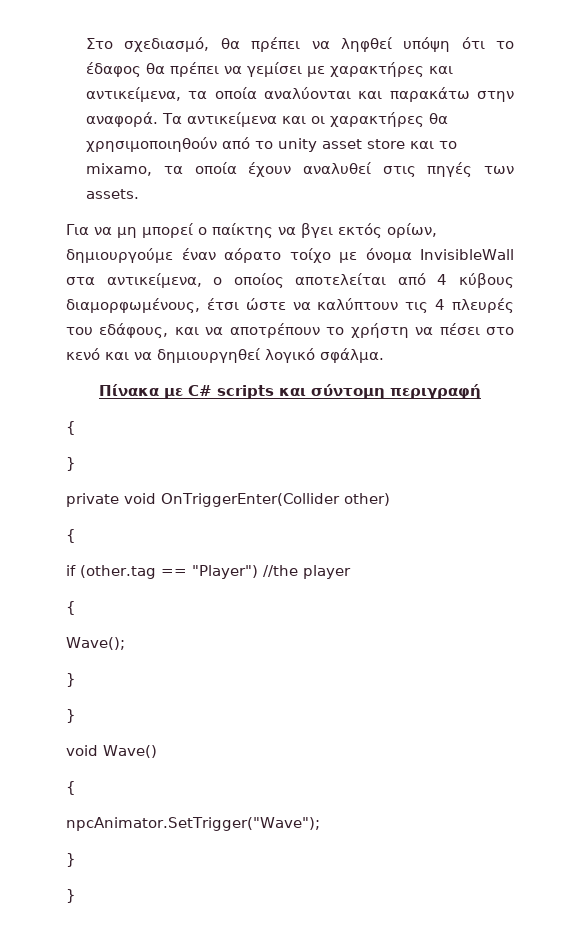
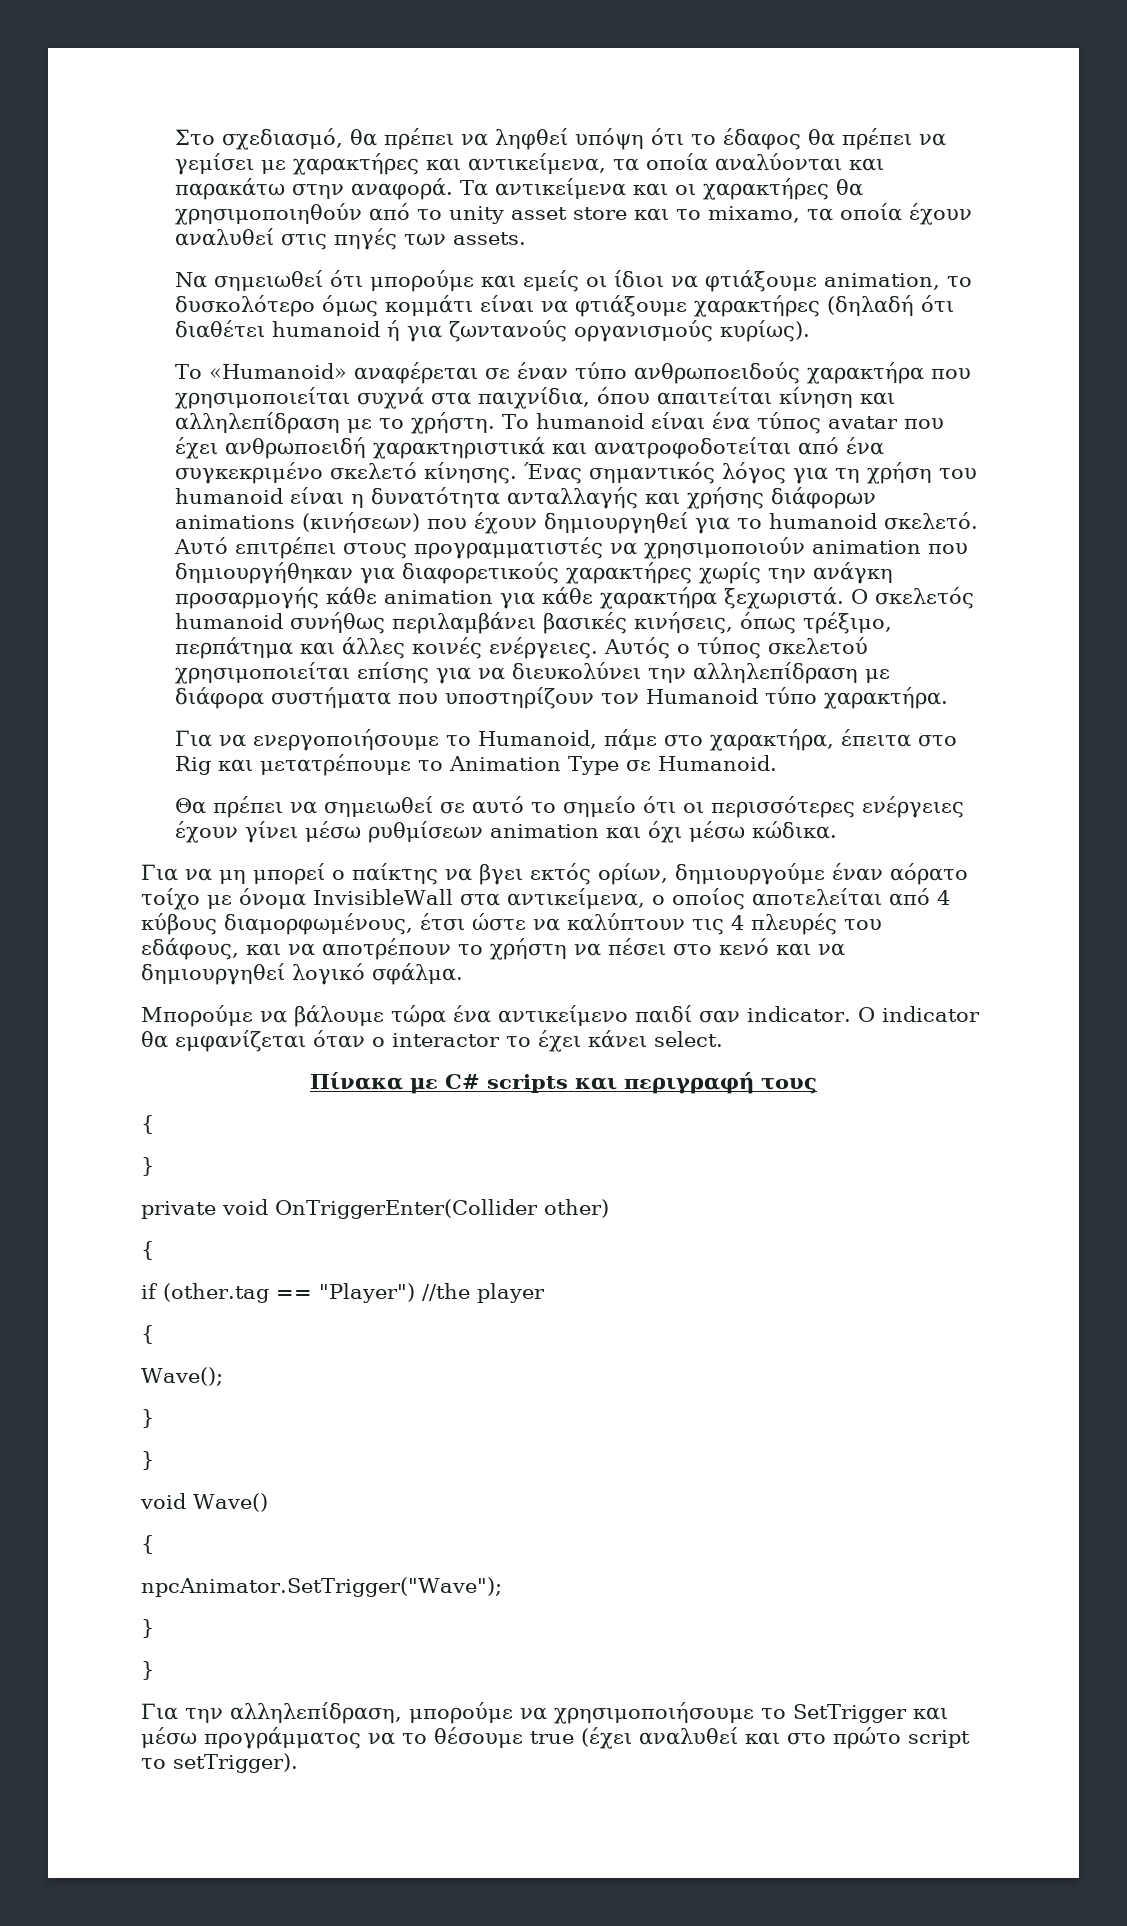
(140, 194) none -> [175,270,973,292] [175,295,955,317] [175,320,811,342] [175,362,972,384] [175,387,896,409] [175,412,945,434] [175,437,885,459] [175,462,978,484] [175,487,877,509] [175,512,979,534] [174,537,969,559] [175,562,894,584] [175,587,975,609] [175,612,893,634] [175,637,869,659] [175,662,891,684] [175,687,949,709] [175,729,958,751] [175,754,778,776] [175,796,965,818] [175,821,838,843] // Να σημειωθεί ότι μπορούμε και εμείς οι ίδιοι να φτιάξουμε animation, το δυσκολότερο όμως κομμάτι είναι να φτιάξουμε χαρακτήρες (δηλαδή ότι διαθέτει humanoid ή για ζωντανούς οργανισμούς κυρίως). // Το «Humanoid» αναφέρεται σε έναν τύπο ανθρωποειδούς χαρακτήρα που χρησιμοποιείται συχνά στα παιχνίδια, όπου απαιτείται κίνηση και αλληλεπίδραση με το χρήστη. Το humanoid είναι ένα τύπος avatar που έχει ανθρωποειδή χαρακτηριστικά και ανατροφοδοτείται από ένα συγκεκριμένο σκελετό κίνησης. Ένας σημαντικός λόγος για τη χρήση του humanoid είναι η δυνατότητα ανταλλαγής και χρήσης διάφορων animations (κινήσεων) που έχουν δημιουργηθεί για το humanoid σκελετό. Αυτό επιτρέπει στους προγραμματιστές να χρησιμοποιούν animation που δημιουργήθηκαν για διαφορετικούς χαρακτήρες χωρίς την ανάγκη προσαρμογής κάθε animation για κάθε χαρακτήρα ξεχωριστά. Ο σκελετός humanoid συνήθως περιλαμβάνει βασικές κινήσεις, όπως τρέξιμο, περπάτημα και άλλες κοινές ενέργειες. Αυτός ο τύπος σκελετού χρησιμοποιείται επίσης για να διευκολύνει την αλληλεπίδραση με διάφορα συστήματα που υποστηρίζουν τον Humanoid τύπο χαρακτήρα. // Για να ενεργοποιήσουμε το Humanoid, πάμε στο χαρακτήρα, έπειτα στο Rig και μετατρέπουμε το Animation Type σε Humanoid. // Θα πρέπει να σημειωθεί σε αυτό το σημείο ότι οι περισσότερες ενέργειες έχουν γίνει μέσω ρυθμίσεων animation και όχι μέσω κώδικα.
(384, 355) none -> [141,1005,980,1027] [141,1030,723,1052] // Μπορούμε να βάλουμε τώρα ένα αντικείμενο παιδί σαν indicator. Ο indicator θα εμφανίζεται όταν ο interactor το έχει κάνει select.
[311,384,385,399] σύντομη -> (617, 1083) none
(481, 391) none -> [761,1077,817,1094] τους
(76, 896) none -> [141,1702,948,1724] [141,1727,970,1749] [141,1753,298,1773] // Για την αλληλεπίδραση, μπορούμε να χρησιμοποιήσουμε το SetTrigger και μέσω προγράμματος να το θέσουμε true (έχει αναλυθεί και στο πρώτο script το setTrigger).

